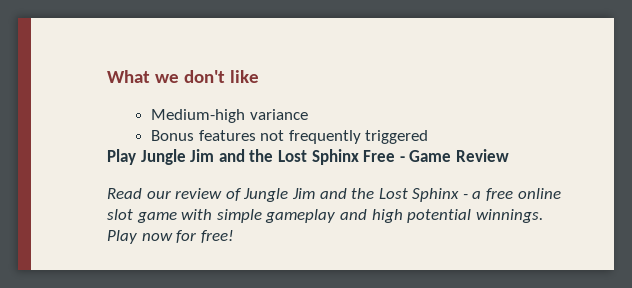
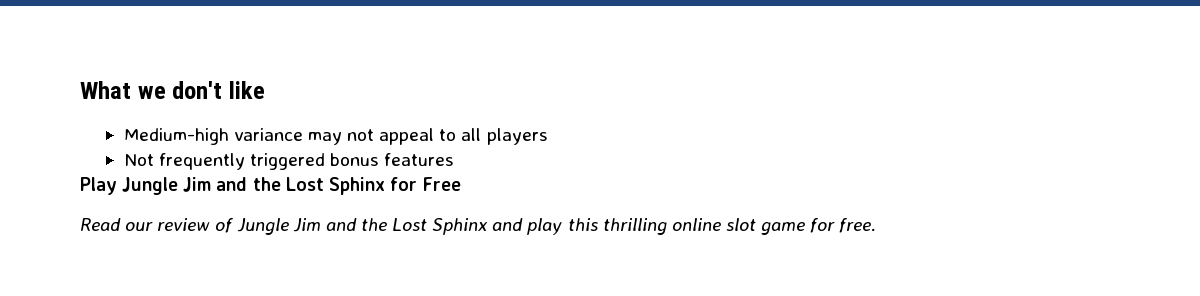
[151,130,285,141] // Bonus features not -> [307,128,548,145] [123,154,154,166] may not appeal to all players // Not
(429, 137) none -> [329,153,455,166] bonus features
(359, 157) none -> [389,177,417,191] for
[399,149,509,162] - Game Review -> (462, 184) none
[462,188,561,201] [107,209,543,223] [107,230,234,244] - a free online slot game with simple gameplay and high potential winnings. Play now for free! -> [492,218,877,235] and play this thrilling online slot game for free.

